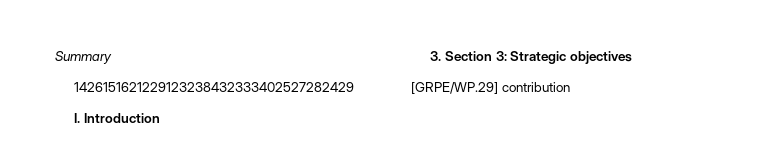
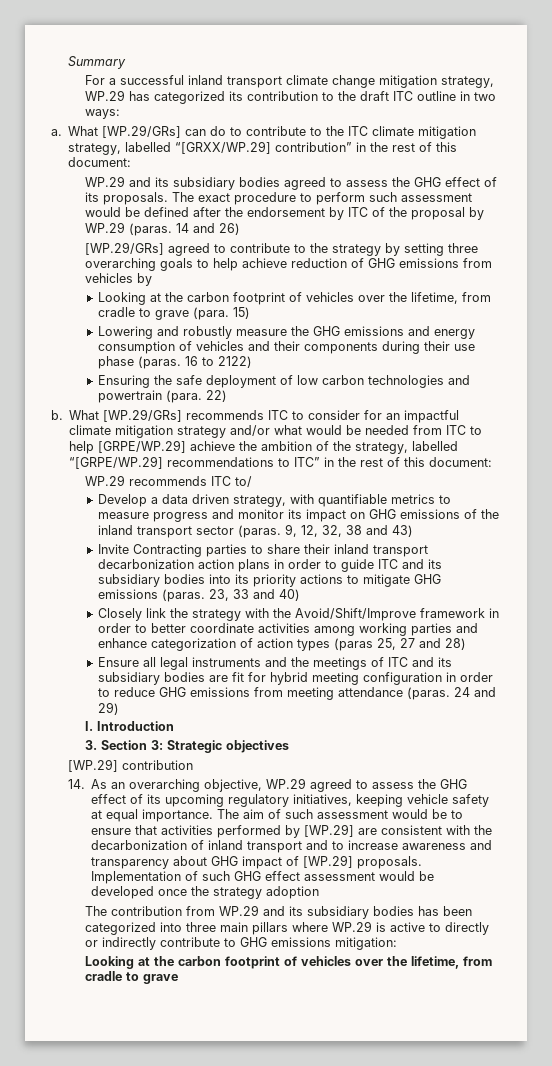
[74,82,355,92] 1426151621229123238432333402527282429 -> [84,75,494,88] [84,90,496,104] [84,109,120,119] [51,125,477,139] [68,141,458,155] [68,157,132,167] [84,176,497,190] [84,192,472,205] [84,207,484,220] [84,222,240,236] [84,242,478,256] [84,258,492,271] [84,273,152,286] [98,292,492,305] [98,307,251,320] [98,326,476,339] [98,341,476,354] [98,356,253,369] [98,375,471,388] [98,390,228,403] [51,409,460,423] [69,425,483,438] [69,440,459,454] [69,456,493,469] [84,475,252,487] [98,494,452,507] [98,509,500,522] [98,524,414,538] [98,544,429,557] [98,559,443,572] [98,574,442,587] [98,589,301,602] [98,608,500,621] [98,623,479,636] [98,638,467,651] [98,657,453,670] [98,672,494,685] [98,687,497,700] [98,702,120,715] For a successful inland transport climate change mitigation strategy, WP.29 has categorized its contribution to the draft ITC outline in two ways: // a. What [WP.29/GRs] can do to contribute to the ITC climate mitigation strategy, labelled “[GRXX/WP.29] contribution” in the rest of this document: // WP.29 and its subsidiary bodies agreed to assess the GHG effect of its proposals. The exact procedure to perform such assessment would be defined after the endorsement by ITC of the proposal by WP.29 (paras. 14 and 26) // [WP.29/GRs] agreed to contribute to the strategy by setting three overarching goals to help achieve reduction of GHG emissions from vehicles by // Looking at the carbon footprint of vehicles over the lifetime, from cradle to grave (para. 15) // Lowering and robustly measure the GHG emissions and energy consumption of vehicles and their components during their use phase (paras. 16 to 2122) // Ensuring the safe deployment of low carbon technologies and powertrain (para. 22) // b. What [WP.29/GRs] recommends ITC to consider for an impactful climate mitigation strategy and/or what would be needed from ITC to help [GRPE/WP.29] achieve the ambition of the strategy, labelled “[GRPE/WP.29] recommendations to ITC” in the rest of this document: // WP.29 recommends ITC to/ // Develop a data driven strategy, with quantifiable metrics to measure progress and monitor its impact on GHG emissions of the inland transport sector (paras. 9, 12, 32, 38 and 43) // Invite Contracting parties to share their inland transport decarbonization action plans in order to guide ITC and its subsidiary bodies into its priority actions to mitigate GHG emissions (paras. 23, 33 and 40) // Closely link the strategy with the Avoid/Shift/Improve framework in order to better coordinate activities among working parties and enhance categorization of action types (paras 25, 27 and 28) // Ensure all legal instruments and the meetings of ITC and its subsidiary bodies are fit for hybrid meeting configuration in order to reduce GHG emissions from meeting attendance (paras. 24 and 29)
[411,82,570,94] [GRPE/WP.29] contribution -> [67,759,193,772] [67,778,468,792] [91,794,490,807] [91,809,464,822] [91,824,493,838] [91,840,493,853] [91,855,423,869] [91,871,435,884] [91,886,320,899] [84,905,472,919] [84,921,489,935] [84,937,397,950] [84,956,492,969] [84,971,178,984] [WP.29] contribution // 14. As an overarching objective, WP.29 agreed to assess the GHG effect of its upcoming regulatory initiatives, keeping vehicle safety at equal importance. The aim of such assessment would be to ensure that activities performed by [WP.29] are consistent with the decarbonization of inland transport and to increase awareness and transparency about GHG impact of [WP.29] proposals. Implementation of such GHG effect assessment would be developed once the strategy adoption // The contribution from WP.29 and its subsidiary bodies has been categorized into three main pillars where WP.29 is active to directly or indirectly contribute to GHG emissions mitigation: // Looking at the carbon footprint of vehicles over the lifetime, from cradle to grave

